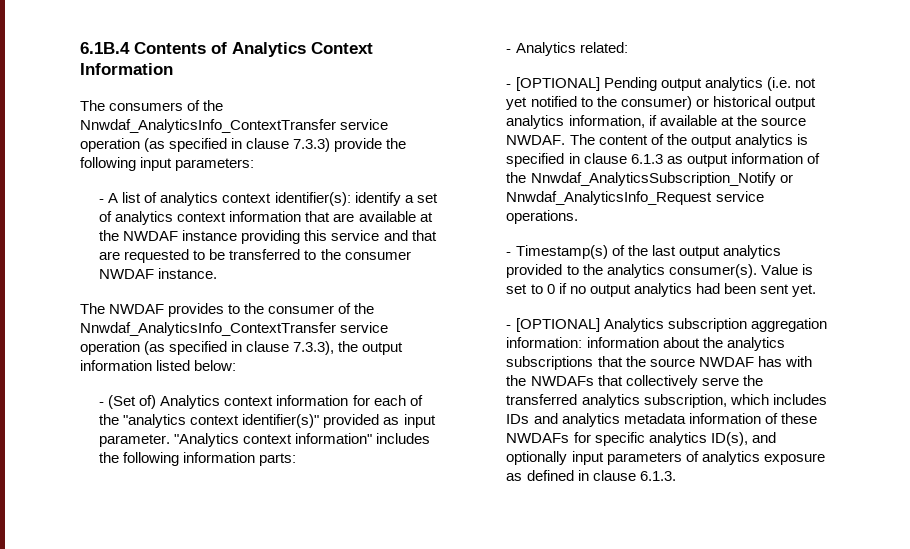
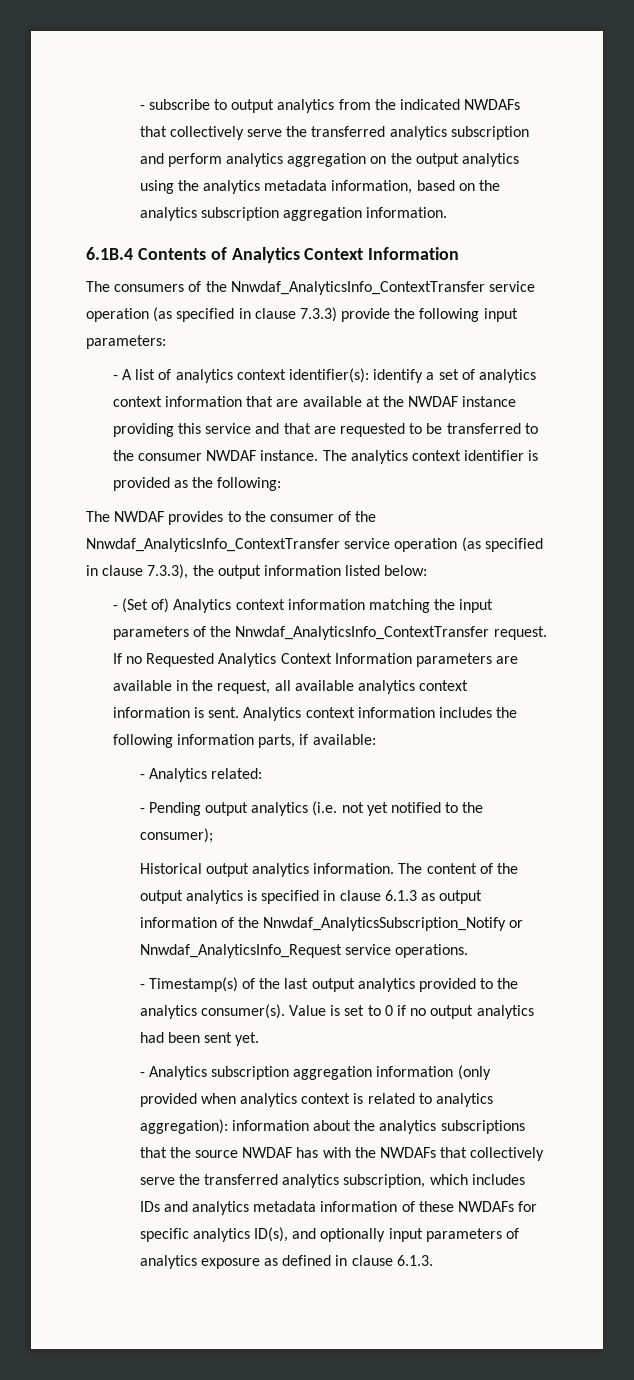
(80, 48) none -> [139,99,521,113] [139,126,529,140] [139,153,519,167] [139,180,500,194] [139,207,448,221] - subscribe to output analytics from the indicated NWDAFs that collectively serve the transferred analytics subscription and perform analytics aggregation on the output analytics using the analytics metadata information, based on the analytics subscription aggregation information. //
(218, 273) none -> [322,450,539,464] [112,477,282,491] The analytics context identifier is provided as the following:
[352,395,423,406] [99,414,436,428] [99,433,373,447] for each of the "analytics context identifier(s)" provided as input parameter. "Analytics context information" -> [368,599,494,613] [112,626,547,640] [112,653,519,667] [112,680,469,694] [112,707,435,721] matching the input parameters of the Nnwdaf_AnalyticsInfo_ContextTransfer request. If no Requested Analytics Context Information parameters are available in the request, all available analytics context information is sent. Analytics context information
[259,453,297,466] parts: -> [258,734,376,748] parts, if available:
[515,77,600,91] [OPTIONAL] -> (145, 810) none
[620,96,816,110] [506,115,806,129] [506,135,566,145] consumer) or historical output analytics information, if available at the source NWDAF. -> [139,828,213,843] [139,863,395,877] consumer); // Historical output analytics information.
[515,318,600,332] [OPTIONAL] -> (145, 1074) none
[506,337,583,348] information: -> [376,1065,491,1080] [139,1093,493,1107] [139,1119,228,1134] information (only provided when analytics context is related to analytics aggregation):

